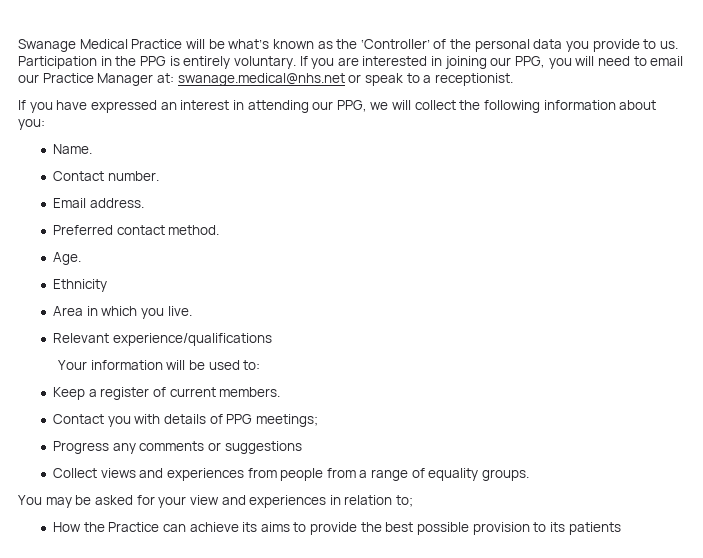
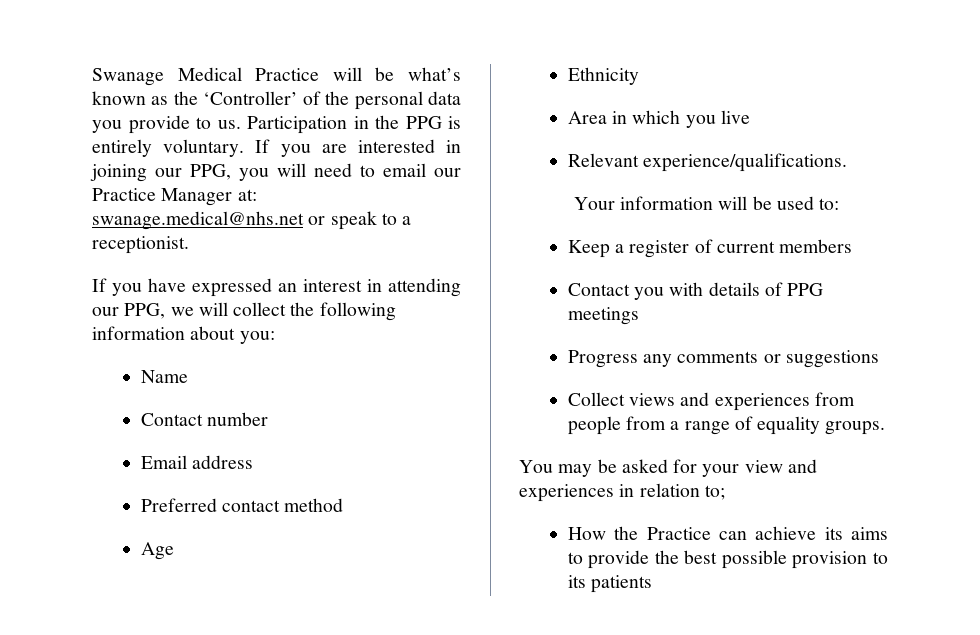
[52,144,92,154] [52,171,159,181] Name. // Contact number. -> [140,370,188,383] [140,412,269,426] Name // Contact number
[89,198,144,208] address. -> [192,455,254,469] address
[168,225,220,235] [52,252,81,265] method. // Age. -> [284,498,344,512] [140,542,174,560] method // Age
[167,306,192,316] live. -> [720,110,750,124] live
[112,333,272,346] experience/qualifications -> [643,153,848,172] experience/qualifications.
[219,387,281,397] members. -> [779,239,853,253] members
[255,414,318,427] meetings; -> [567,307,639,325] meetings

